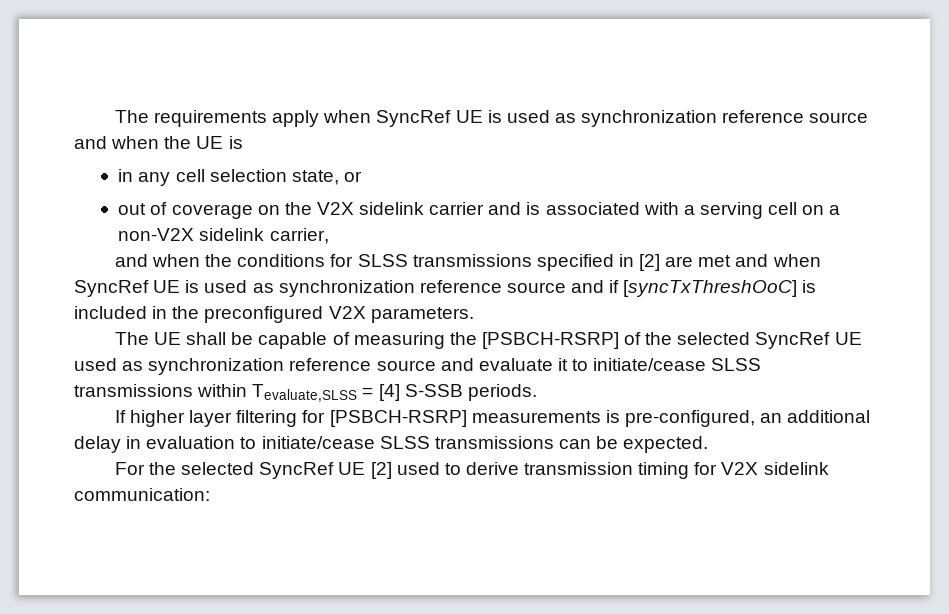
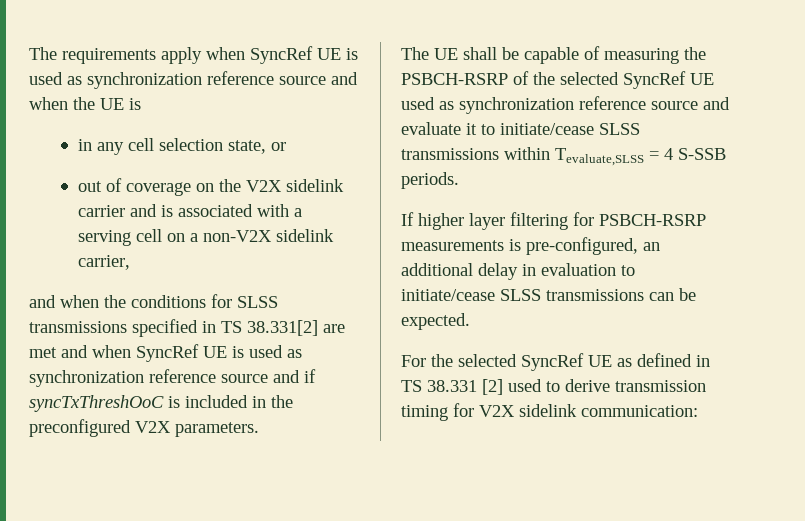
[639,254,661,271] [2] -> [221,320,318,336] TS 38.331[2]
[623,280,798,297] [syncTxThreshOoC] -> [29,395,164,412] syncTxThreshOoC
[481,332,619,349] [PSBCH-RSRP] -> [401,73,508,85] PSBCH-RSRP
[378,384,400,401] [4] -> [664,148,673,160] 4
[329,410,467,427] [PSBCH-RSRP] -> [599,214,706,226] PSBCH-RSRP
(366, 468) none -> [617,353,710,367] [401,380,477,392] as defined in TS 38.331

